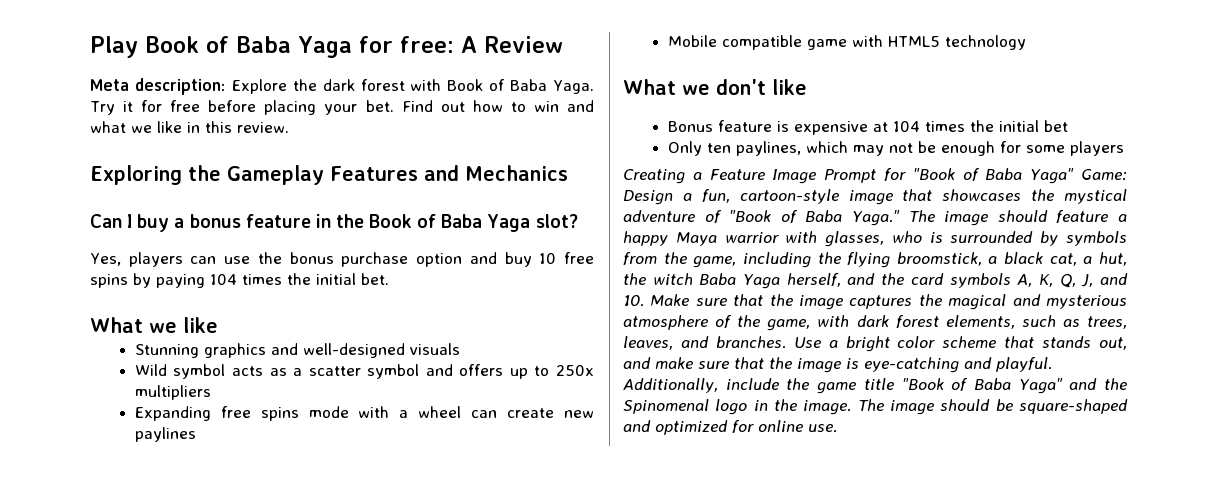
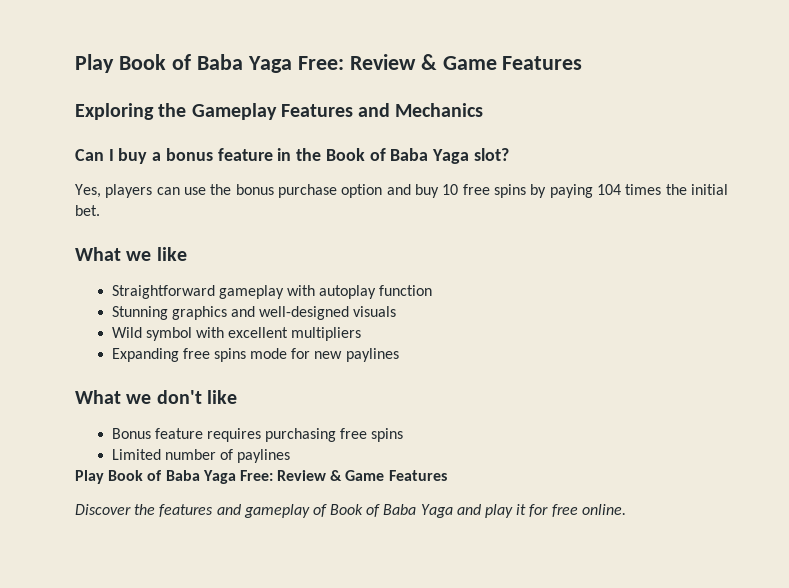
[90,36,563,58] [90,78,595,95] [90,100,594,115] [90,121,289,133] Play Book of Baba Yaga for free: A Review // Meta description: Explore the dark forest with Book of Baba Yaga. Try it for free before placing your bet. Find out how to win and what we like in this review. -> [75,54,583,73] Play Book of Baba Yaga Free: Review & Game Features
(218, 325) none -> [111,285,433,299] // Straightforward gameplay with autoplay function
[231,364,595,379] acts as a scatter symbol and offers up to 250x -> [195,327,289,338] with excellent
[358,406,594,418] [134,427,196,442] [667,35,1026,50] with a wheel can create new paylines // Mobile compatible game with HTML5 technology -> [291,348,399,362] for new paylines
[776,120,1068,135] [667,141,1124,156] [623,168,1127,184] [623,189,1127,205] [623,210,1127,226] [623,231,1127,247] [623,252,1127,268] [623,273,1129,289] [623,294,1127,310] [623,315,1127,331] [623,336,1127,352] [623,357,1052,373] [623,378,1127,394] [623,399,1128,415] [623,420,837,435] is expensive at 104 times the initial bet // Only ten paylines, which may not be enough for some players // Creating a Feature Image Prompt for "Book of Baba Yaga" Game: Design a fun, cartoon-style image that showcases the mystical adventure of "Book of Baba Yaga." The image should feature a happy Maya warrior with glasses, who is surrounded by symbols from the game, including the flying broomstick, a black cat, a hut, the witch Baba Yaga herself, and the card symbols A, K, Q, J, and 10. Make sure that the image captures the magical and mysterious atmosphere of the game, with dark forest elements, such as trees, leaves, and branches. Use a bright color scheme that stands out, and make sure that the image is eye-catching and playful. Additionally, include the game title "Book of Baba Yaga" and the Spinomenal logo in the image. The image should be square-shaped and optimized for online use. -> [206,428,404,442] [111,449,291,463] [75,470,447,484] [75,504,626,518] requires purchasing free spins // Limited number of paylines // Play Book of Baba Yaga Free: Review & Game Features // Discover the features and gameplay of Book of Baba Yaga and play it for free online.

